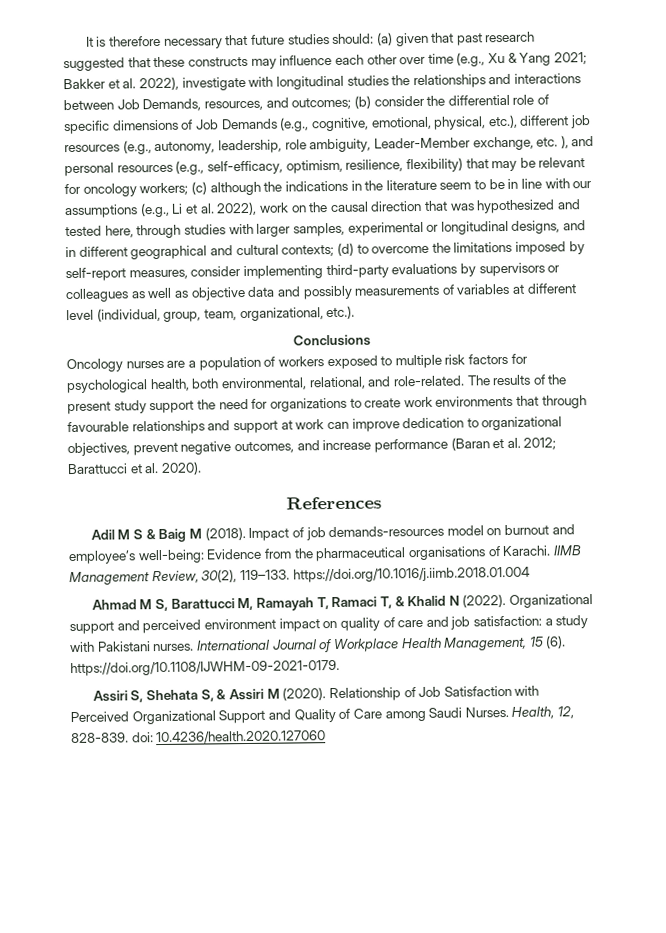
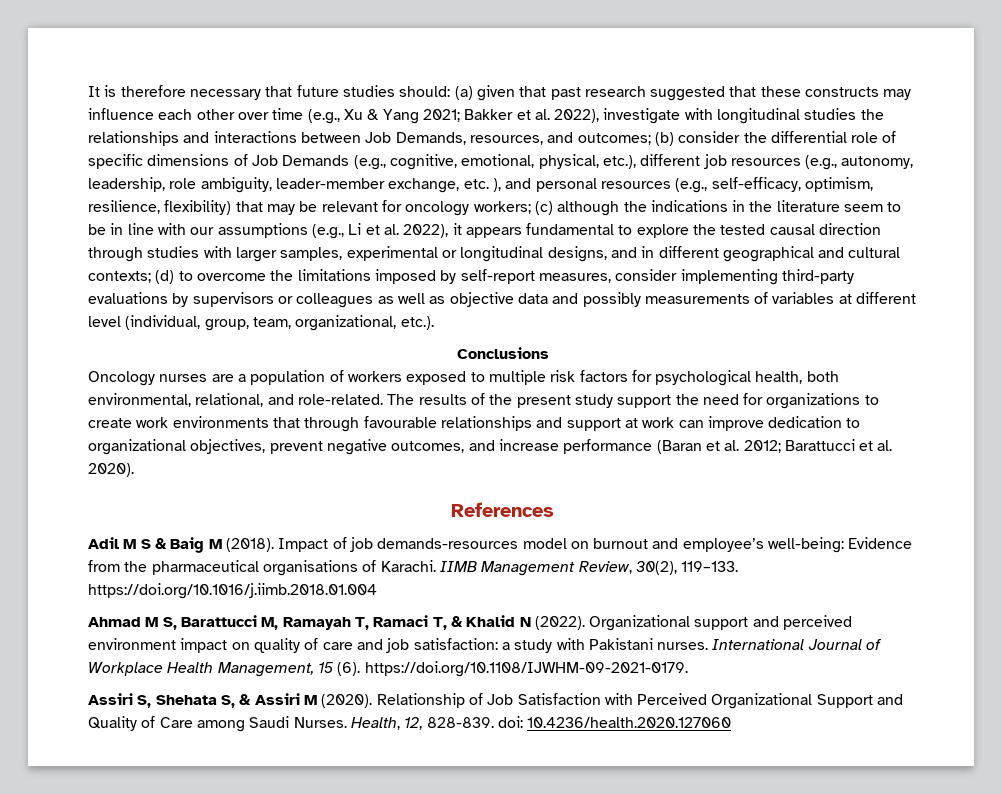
[373,137,471,149] Leader-Member -> [275,178,385,189] leader-member
[258,199,582,214] [65,225,134,238] work on the causal direction that was hypothesized and tested here, -> [452,223,882,238] it appears fundamental to explore the tested causal direction

